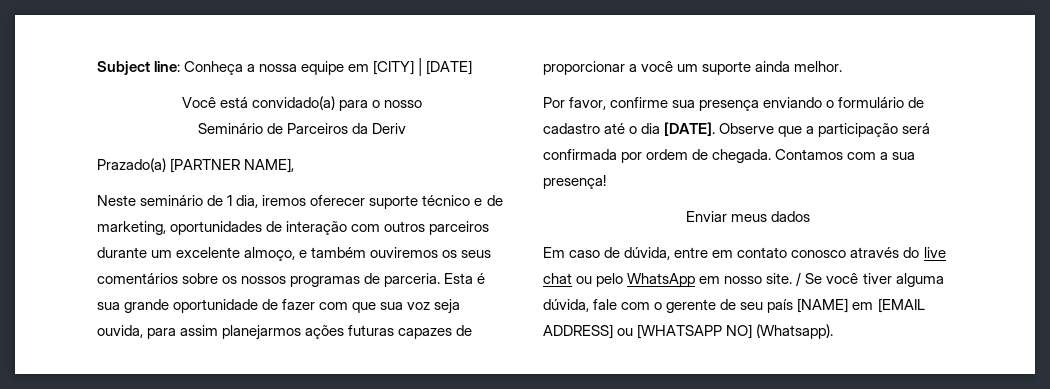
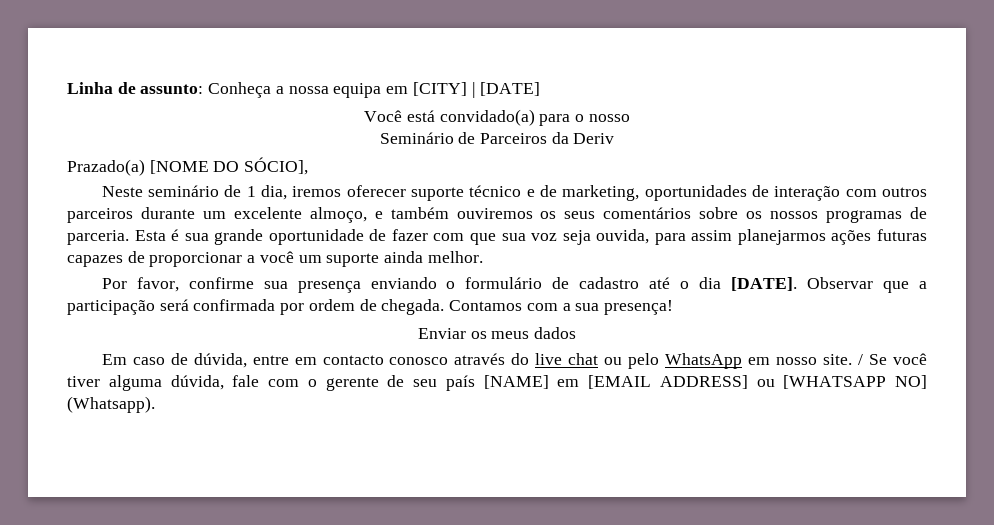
[97,61,181,75] Subject line: -> [67,82,204,94] Linha de assunto:
[301,61,345,75] equipe -> [333,83,382,98] equipa
[170,158,295,173] [PARTNER NAME], -> [149,157,309,175] [NOME DO SÓCIO],
[719,123,775,134] Observe -> [807,277,874,289] Observar
(727, 216) none -> [470,331,487,339] os
[737,247,788,258] contato -> [322,355,384,365] contacto

